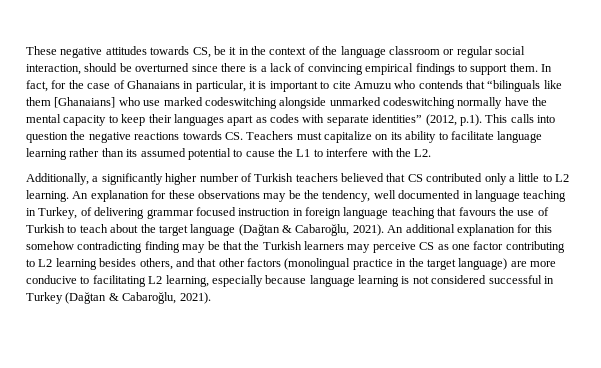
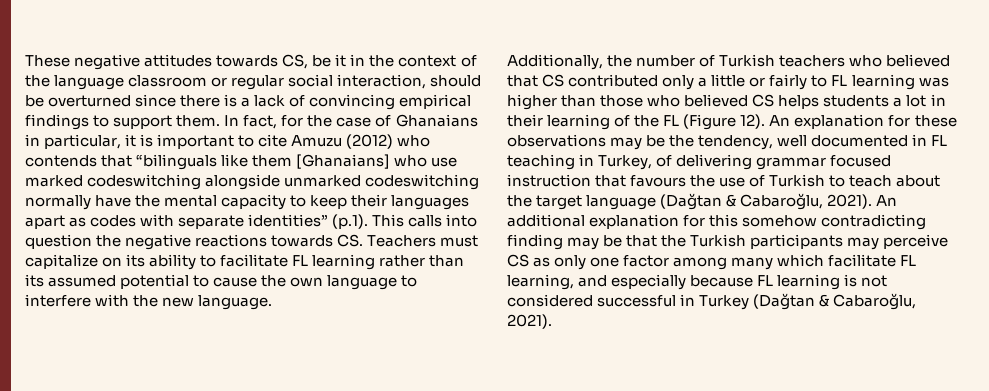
(392, 85) none -> [346,134,394,149] (2012)
[425,114,482,126] (2012, p.1). -> [332,214,369,229] (p.1).
[497,131,543,143] language -> [292,255,309,266] FL
[296,149,311,157] L1 -> [290,275,398,290] own language
[414,149,432,157] L2. -> [162,295,273,310] new language.
[92,173,198,185] a significantly higher -> [607,55,633,67] the
(338, 177) none -> [849,55,883,67] who
[542,174,569,182] [26,190,69,202] to L2 learning. -> [749,74,949,90] [507,94,946,110] [507,114,766,130] or fairly to FL learning was higher than those who believed CS helps students a lot in their learning of the FL (Figure 12).
[474,190,520,202] language -> [931,135,948,146] FL
[292,207,435,219] in foreign language teaching -> (591, 180) none
[304,241,344,250] learners -> [750,234,844,249] participants
(449, 247) none -> [554,255,587,270] only
[505,241,565,253] [26,258,556,270] [26,275,209,287] contributing to L2 learning besides others, and that other factors (monolingual practice in the target language) are more conducive to facilitating L2 learning, -> [673,254,917,270] [507,274,608,290] among many which facilitate FL learning, and
[309,275,355,287] language -> [757,275,774,286] FL

